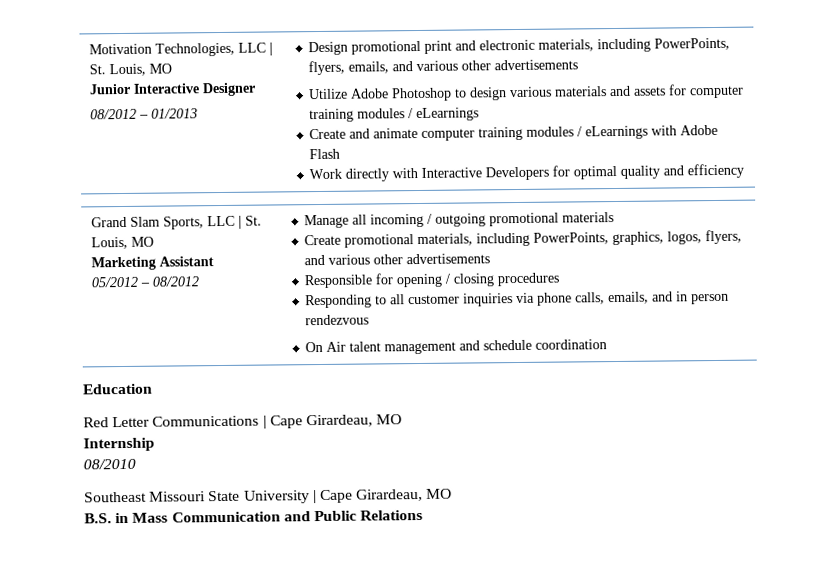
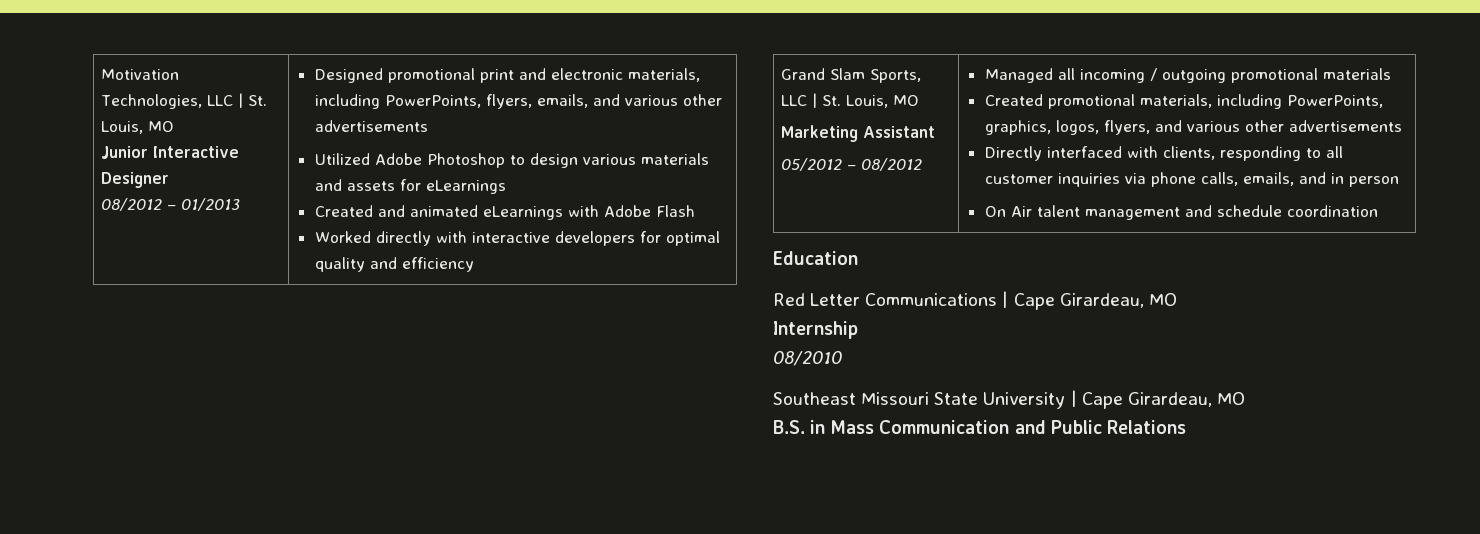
[308,41,349,56] Design -> [314,68,383,83] Designed
[309,88,349,100] Utilize -> [314,153,370,165] Utilized
[689,85,745,99] [309,107,480,123] [309,126,583,141] computer training modules / eLearnings // Create and animate computer training modules / -> [425,180,506,194] [314,205,478,217] eLearnings // Created and animated
[309,168,343,180] Work -> [314,231,371,243] Worked
[421,166,550,181] Interactive Developers -> [471,231,635,246] interactive developers
[304,214,350,229] Manage -> [984,68,1053,83] Managed
[304,234,342,246] Create -> [984,94,1043,106] Created
[304,272,561,289] [305,294,373,309] Responsible for opening / closing procedures // Responding -> [984,146,1301,161] Directly interfaced with clients, responding
[305,314,370,326] rendezvous -> (1399, 181) none

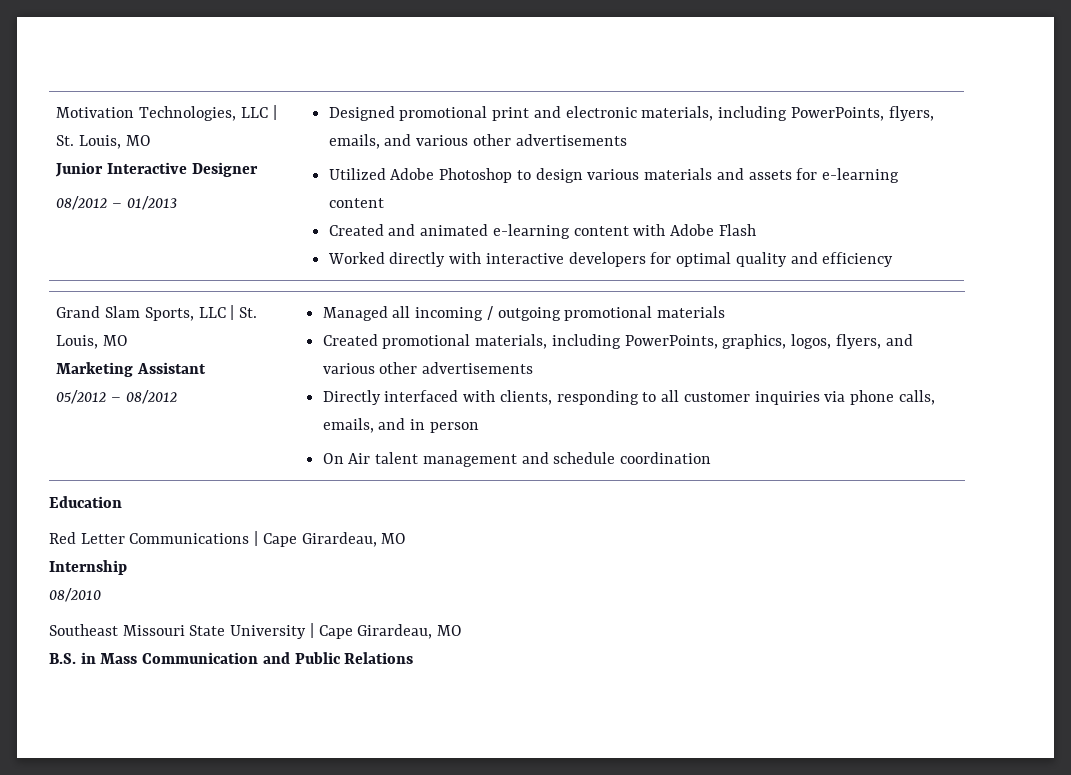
[425,180,506,194] eLearnings -> [821,168,899,183] [328,198,384,208] e-learning content
[482,206,563,220] eLearnings -> [492,224,629,239] e-learning content

